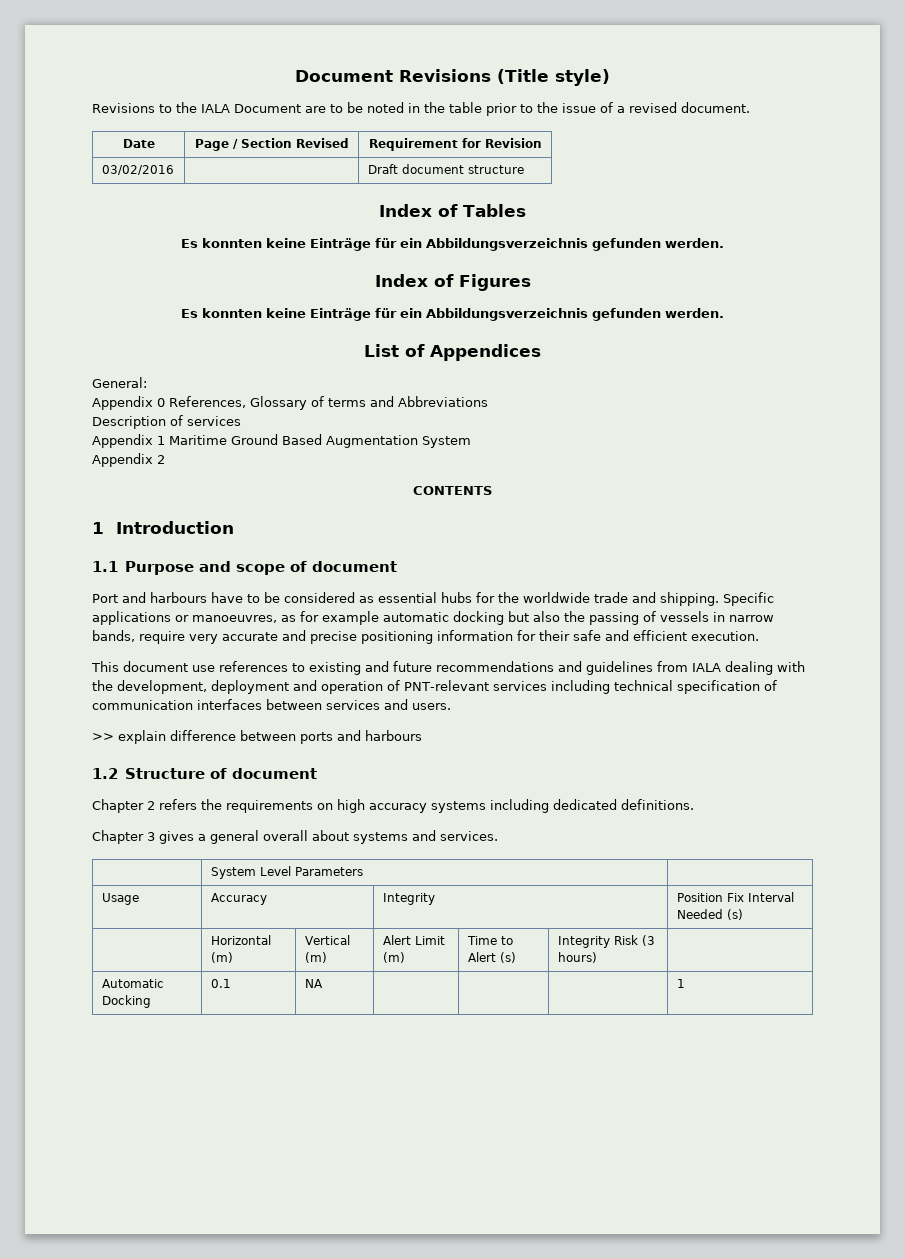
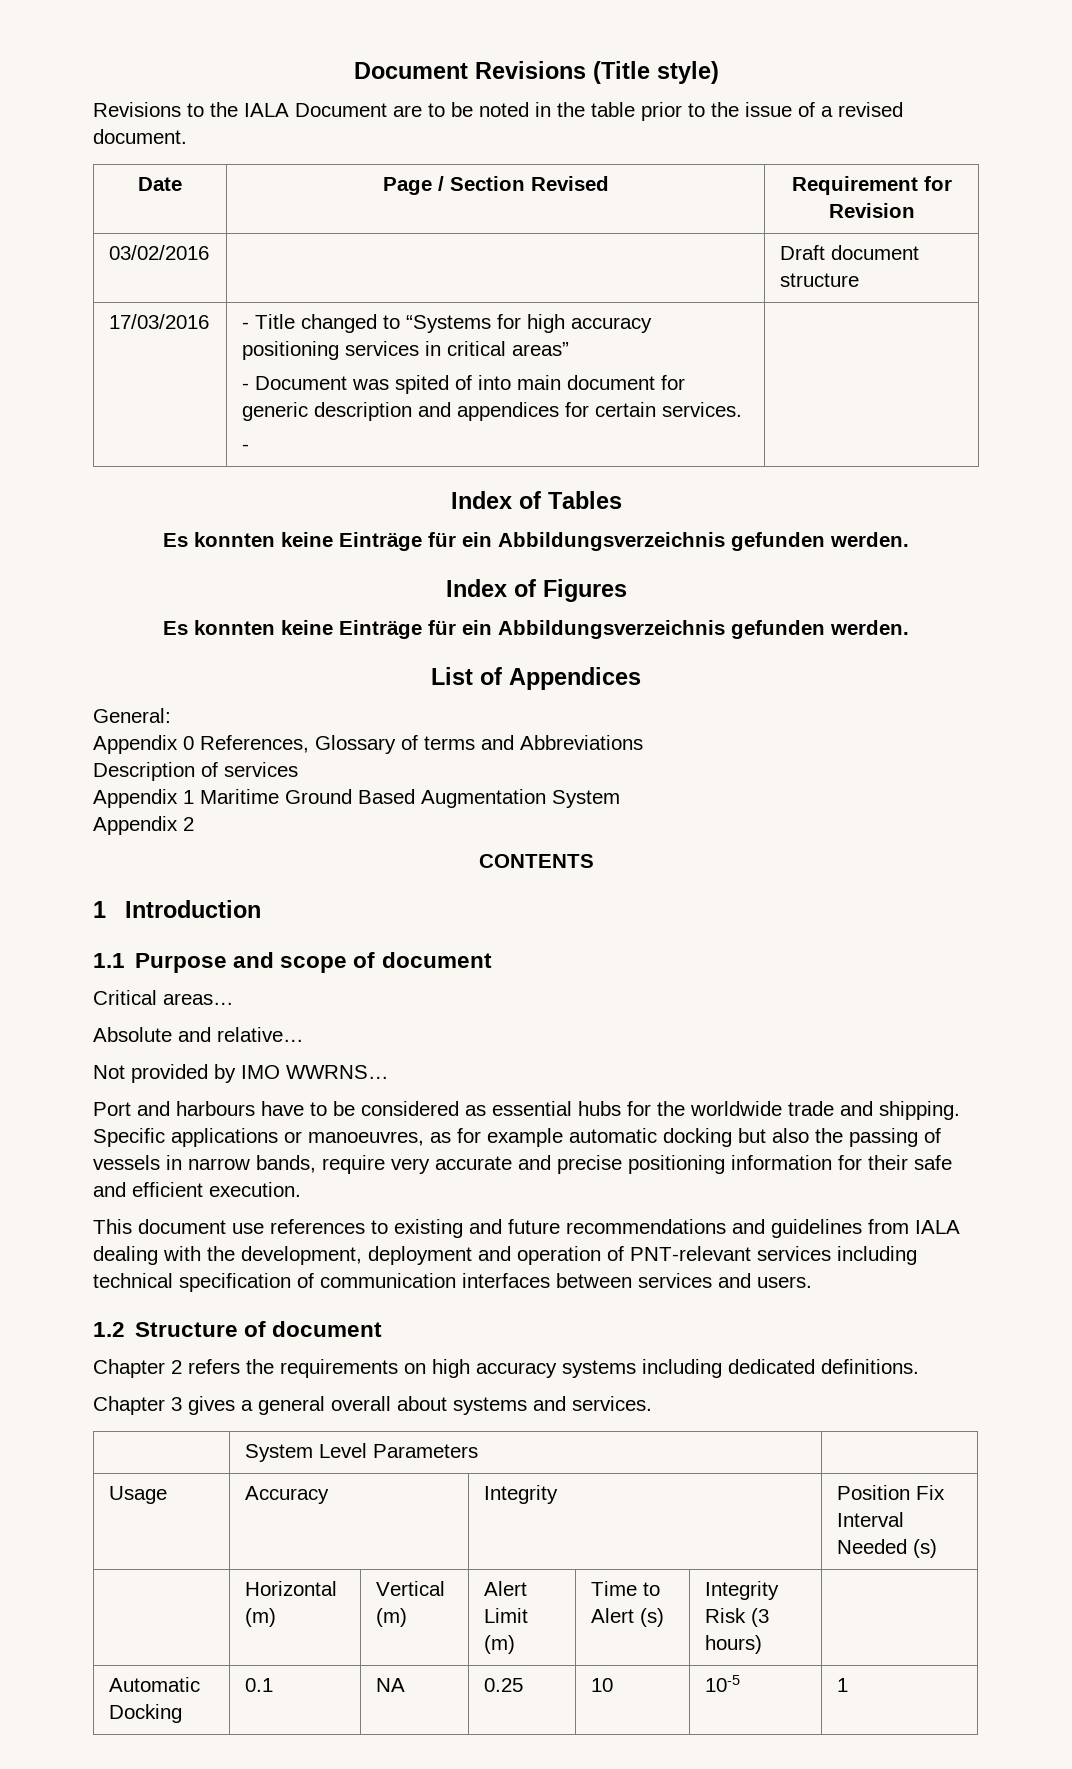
(524, 169) none -> [109,314,210,329] [242,314,653,333] [242,341,570,360] [242,375,686,394] [242,402,743,421] [242,444,250,451] // 17/03/2016 | - Title changed to “Systems for high accuracy positioning services in critical areas” // - Document was spited of into main document for generic description and appendices for certain services. // - |
(397, 566) none -> [93,990,234,1005] [93,1027,304,1042] [93,1064,389,1083] // Critical areas… // Absolute and relative… // Not provided by IMO WWRNS…
[92,730,422,744] // >> explain difference between ports and harbours -> (812, 1282) none
(323, 983) | | -> [484,1678,524,1692] [591,1678,614,1692] [705,1675,741,1692] 0.25 | 10 | 10-5

